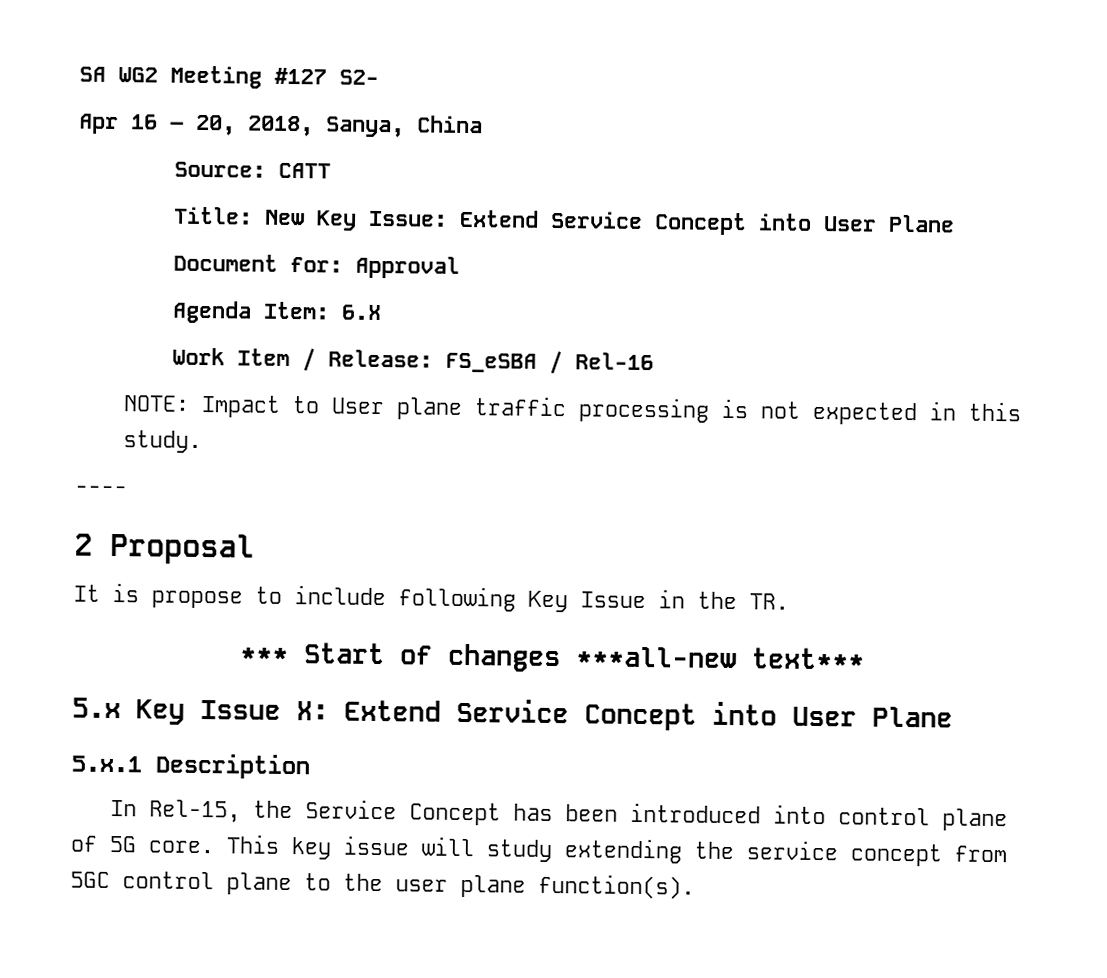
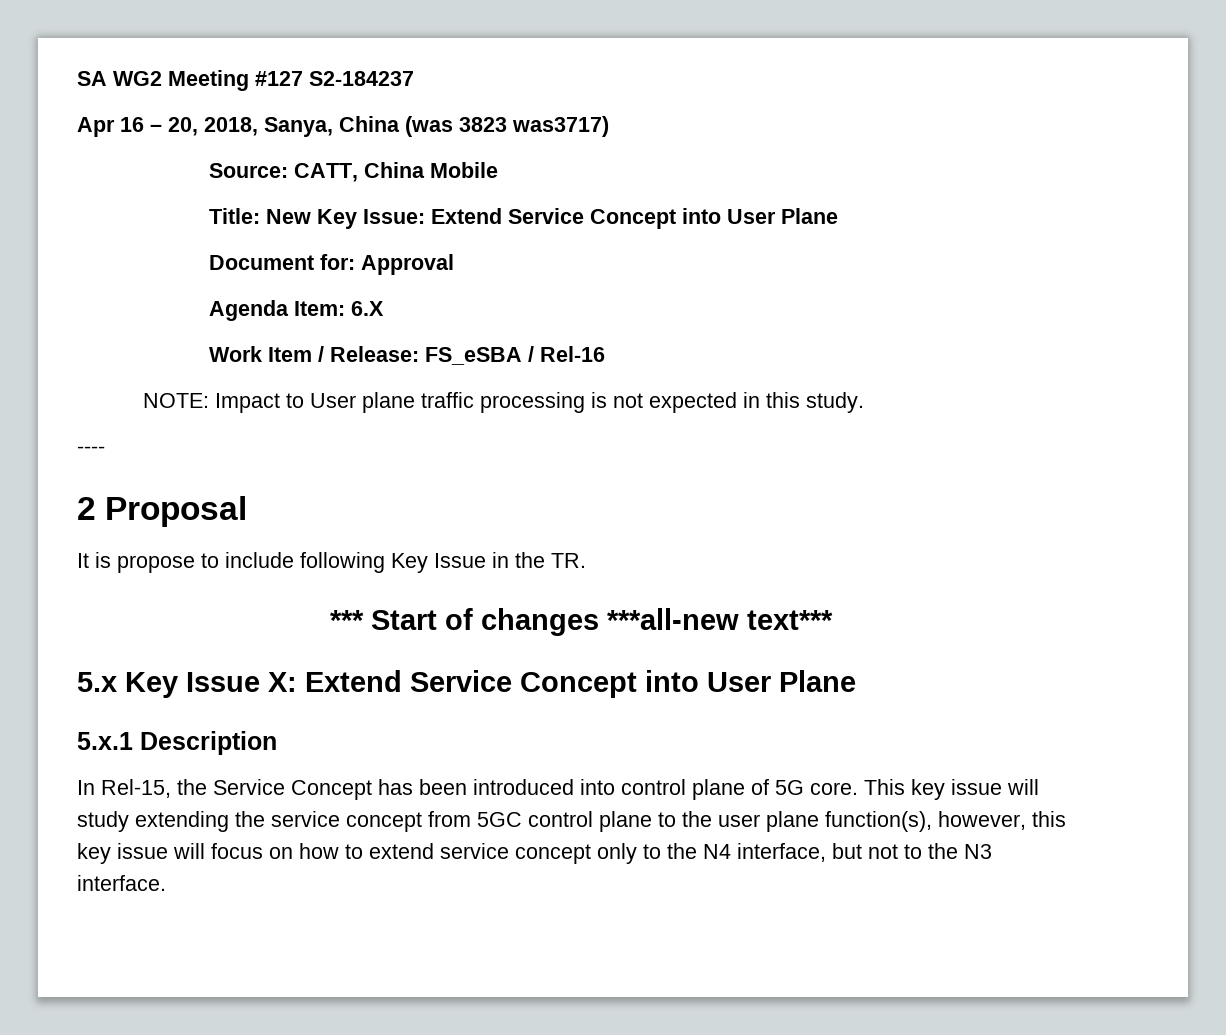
[339,69,379,85] S2- -> [309,71,414,86] S2-184237
[174,161,332,179] // Source: CATT -> [405,116,609,137] [208,162,498,182] (was 3823 was3717) // Source: CATT, China Mobile
[538,873,695,900] function(s). -> [825,811,1066,832] [77,843,992,864] [77,875,166,891] function(s), however, this key issue will focus on how to extend service concept only to the N4 interface, but not to the N3 interface.

